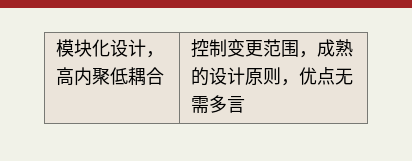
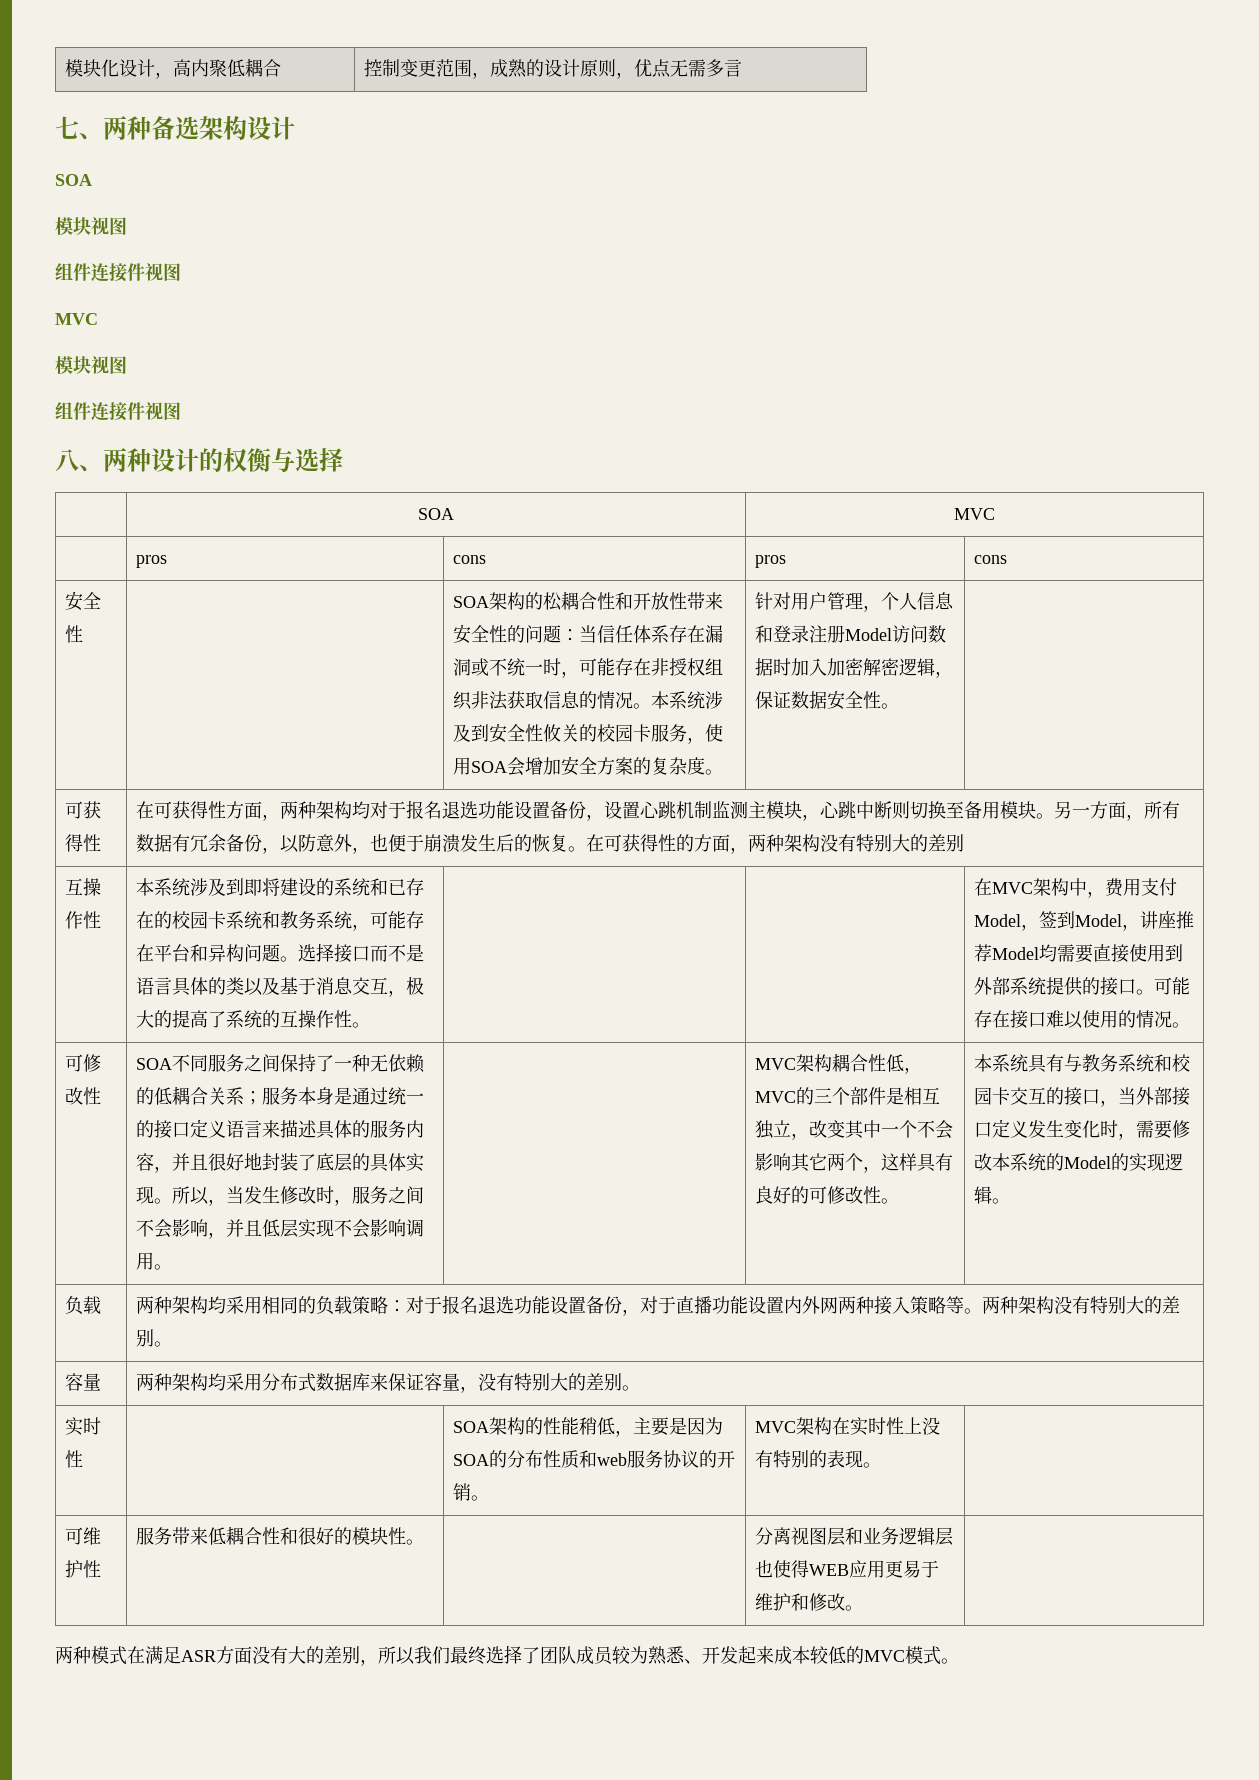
(245, 104) none -> [55,116,295,140] [55,174,92,186] [55,217,127,235] [55,263,181,282] [55,313,98,325] [55,356,127,374] [55,402,181,421] [55,448,343,472] [418,508,454,520] [954,508,995,520] [135,555,167,568] [452,555,486,564] [754,555,786,568] [973,555,1007,564] [64,591,101,611] [64,625,83,643] [452,591,723,611] [452,624,723,644] [452,658,723,678] [452,691,723,710] [452,723,723,744] [452,756,723,776] [754,592,954,612] [754,625,946,643] [754,658,953,678] [754,690,899,710] [64,801,101,819] [64,834,101,852] [135,800,1180,821] [135,834,964,854] [64,878,101,896] [64,911,101,929] [135,878,424,896] [135,911,424,931] [135,943,424,963] [135,976,424,997] [135,1010,370,1028] [973,878,1177,898] [973,911,1194,931] [973,944,1183,963] [973,977,1190,996] [973,1010,1190,1029] [64,1054,101,1072] [64,1087,101,1105] [135,1054,425,1073] [135,1086,424,1105] [135,1119,424,1139] [135,1153,424,1173] [135,1186,424,1206] [135,1219,424,1239] [135,1252,172,1270] [754,1053,922,1074] [754,1087,940,1105] [754,1120,953,1140] [754,1153,953,1173] [754,1186,899,1204] [973,1054,1191,1073] [973,1087,1190,1107] [973,1119,1190,1140] [973,1153,1183,1172] [973,1186,1010,1204] [64,1296,101,1315] [135,1295,1180,1316] [135,1329,172,1347] [64,1373,101,1391] [135,1373,640,1393] [64,1417,101,1436] [64,1450,83,1468] [452,1417,723,1437] [452,1450,735,1469] [452,1483,489,1501] [754,1417,940,1436] [754,1450,881,1468] [64,1527,101,1545] [64,1560,101,1578] [135,1526,424,1545] [754,1527,953,1546] [754,1560,939,1578] [754,1593,863,1611] [55,1645,959,1666] // 七、两种备选架构设计 // SOA // 模块视图 // 组件连接件视图 // MVC // 模块视图 // 组件连接件视图 // 八、两种设计的权衡与选择 // | SOA | MVC // | pros | cons | pros | cons // 安全性 | | SOA架构的松耦合性和开放性带来安全性的问题：当信任体系存在漏洞或不统一时，可能存在非授权组织非法获取信息的情况。本系统涉及到安全性攸关的校园卡服务，使用SOA会增加安全方案的复杂度。 | 针对用户管理，个人信息和登录注册Model访问数据时加入加密解密逻辑，保证数据安全性。 | // 可获得性 | 在可获得性方面，两种架构均对于报名退选功能设置备份，设置心跳机制监测主模块，心跳中断则切换至备用模块。另一方面，所有数据有冗余备份，以防意外，也便于崩溃发生后的恢复。在可获得性的方面，两种架构没有特别大的差别 // 互操作性 | 本系统涉及到即将建设的系统和已存在的校园卡系统和教务系统，可能存在平台和异构问题。选择接口而不是语言具体的类以及基于消息交互，极大的提高了系统的互操作性。 | | | 在MVC架构中，费用支付Model，签到Model，讲座推荐Model均需要直接使用到外部系统提供的接口。可能存在接口难以使用的情况。 // 可修改性 | SOA不同服务之间保持了一种无依赖的低耦合关系；服务本身是通过统一的接口定义语言来描述具体的服务内容，并且很好地封装了底层的具体实现。所以，当发生修改时，服务之间不会影响，并且低层实现不会影响调用。 | | MVC架构耦合性低，MVC的三个部件是相互独立，改变其中一个不会影响其它两个，这样具有良好的可修改性。 | 本系统具有与教务系统和校园卡交互的接口，当外部接口定义发生变化时，需要修改本系统的Model的实现逻辑。 // 负载 | 两种架构均采用相同的负载策略：对于报名退选功能设置备份，对于直播功能设置内外网两种接入策略等。两种架构没有特别大的差别。 // 容量 | 两种架构均采用分布式数据库来保证容量，没有特别大的差别。 // 实时性 | | SOA架构的性能稍低，主要是因为SOA的分布性质和web服务协议的开销。 | MVC架构在实时性上没有特别的表现。 | // 可维护性 | 服务带来低耦合性和很好的模块性。 | | 分离视图层和业务逻辑层也使得WEB应用更易于维护和修改。 | // 两种模式在满足ASR方面没有大的差别，所以我们最终选择了团队成员较为熟悉、开发起来成本较低的MVC模式。

